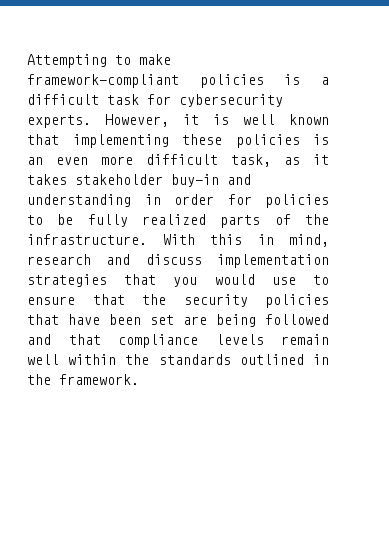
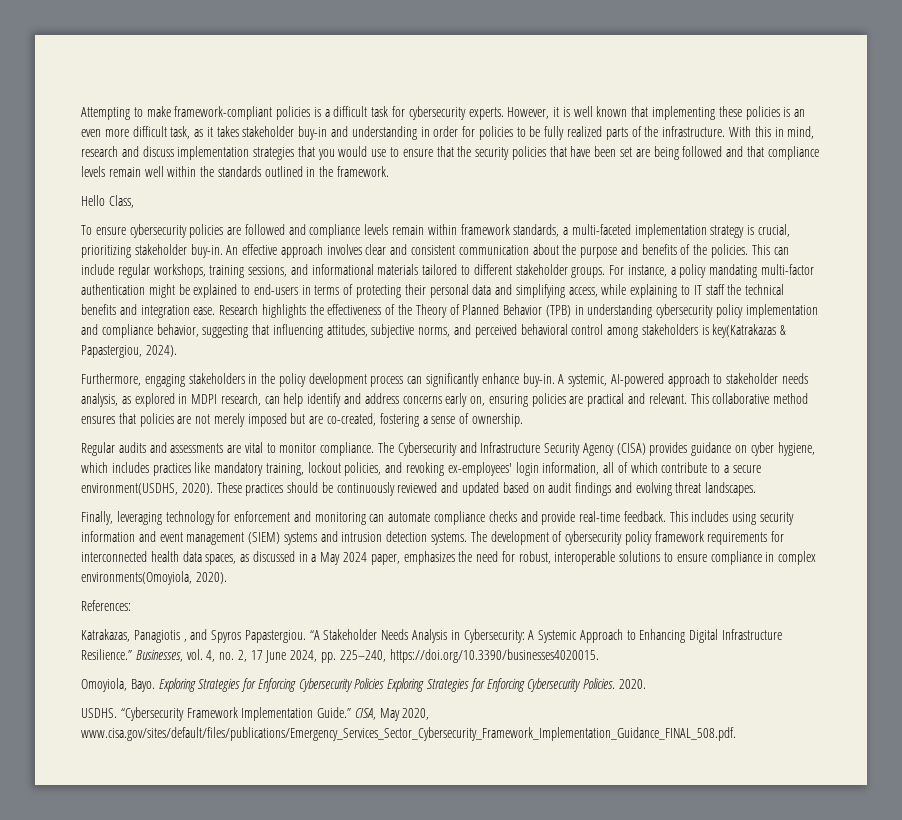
(139, 379) none -> [81,195,134,208] [81,224,791,238] [81,244,789,258] [81,264,815,278] [81,284,785,298] [81,304,818,318] [81,324,787,338] [81,345,177,358] [81,373,809,387] [81,393,809,407] [81,413,523,427] [81,442,815,456] [81,462,761,476] [81,482,757,496] [81,511,795,525] [81,531,785,545] [81,551,817,565] [81,571,227,585] [81,600,131,611] [81,629,783,643] [81,649,599,663] [81,678,646,692] [81,707,430,721] [81,727,736,741] // Hello Class, // To ensure cybersecurity policies are followed and compliance levels remain within framework standards, a multi-faceted implementation strategy is crucial, prioritizing stakeholder buy-in. An effective approach involves clear and consistent communication about the purpose and benefits of the policies. This can include regular workshops, training sessions, and informational materials tailored to different stakeholder groups. For instance, a policy mandating multi-factor authentication might be explained to end-users in terms of protecting their personal data and simplifying access, while explaining to IT staff the technical benefits and integration ease. Research highlights the effectiveness of the Theory of Planned Behavior (TPB) in understanding cybersecurity policy implementation and compliance behavior, suggesting that influencing attitudes, subjective norms, and perceived behavioral control among stakeholders is key(Katrakazas & Papastergiou, 2024). // Furthermore, engaging stakeholders in the policy development process can significantly enhance buy-in. A systemic, AI-powered approach to stakeholder needs analysis, as explored in MDPI research, can help identify and address concerns early on, ensuring policies are practical and relevant. This collaborative method ensures that policies are not merely imposed but are co-created, fostering a sense of ownership. // Regular audits and assessments are vital to monitor compliance. The Cybersecurity and Infrastructure Security Agency (CISA) provides guidance on cyber hygiene, which includes practices like mandatory training, lockout policies, and revoking ex-employees' login information, all of which contribute to a secure environment(USDHS, 2020). These practices should be continuously reviewed and updated based on audit findings and evolving threat landscapes. // Finally, leveraging technology for enforcement and monitoring can automate compliance checks and provide real-time feedback. This includes using security information and event management (SIEM) systems and intrusion detection systems. The development of cybersecurity policy framework requirements for interconnected health data spaces, as discussed in a May 2024 paper, emphasizes the need for robust, interoperable solutions to ensure compliance in complex environments(Omoyiola, 2020). // References: // Katrakazas, Panagiotis , and Spyros Papastergiou. “A Stakeholder Needs Analysis in Cybersecurity: A Systemic Approach to Enhancing Digital Infrastructure Resilience.” Businesses, vol. 4, no. 2, 17 June 2024, pp. 225–240, https://doi.org/10.3390/businesses4020015. // Omoyiola, Bayo. Exploring Strategies for Enforcing Cybersecurity Policies Exploring Strategies for Enforcing Cybersecurity Policies. 2020. // USDHS. “Cybersecurity Framework Implementation Guide.” CISA, May 2020, www.cisa.gov/sites/default/files/publications/Emergency_Services_Sector_Cybersecurity_Framework_Implementation_Guidance_FINAL_508.pdf.

